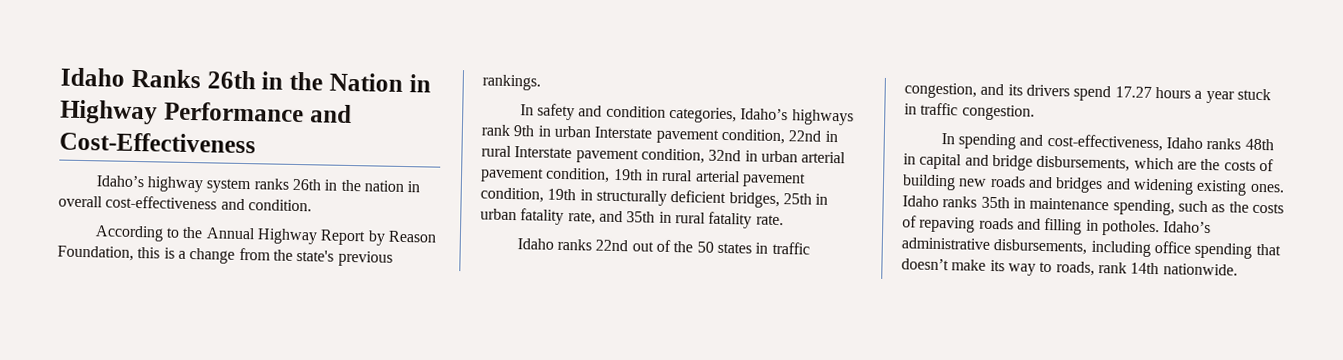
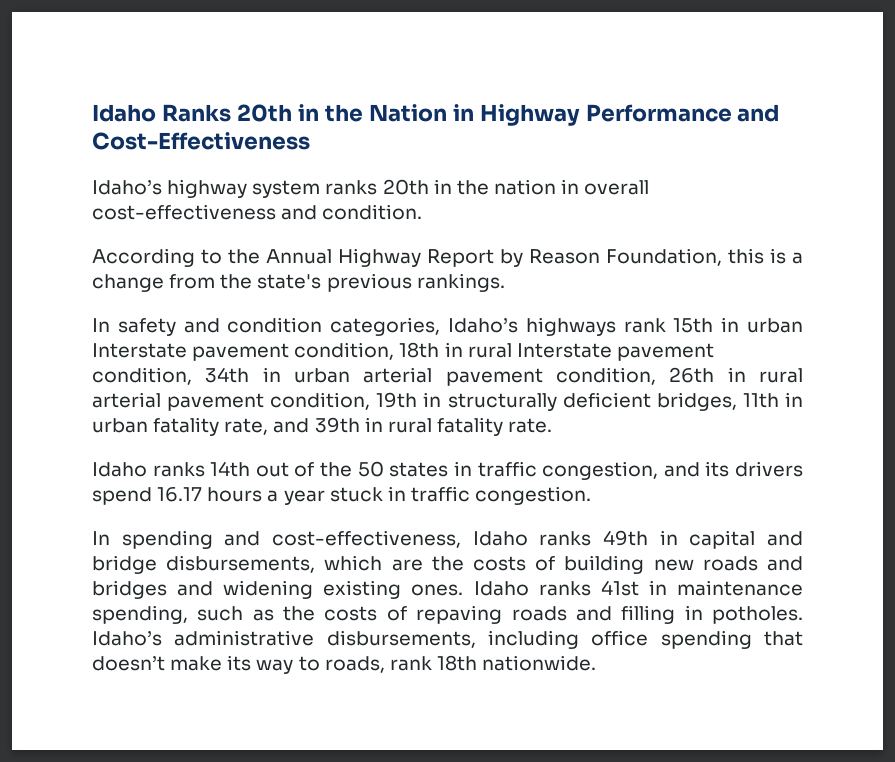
[206,70,256,90] 26th -> [236,104,292,122] 20th
[292,178,322,191] 26th -> [382,179,429,195] 20th
[513,125,535,137] 9th -> [673,318,714,333] 15th
[788,130,822,142] 22nd -> [399,342,440,358] 18th
[708,149,742,162] 32nd -> [205,367,250,383] 34th
[612,168,643,181] 19th -> [669,367,715,383] 26th
[782,193,812,205] 25th -> [742,393,779,408] 11th
[626,211,656,223] 35th -> [314,417,360,433] 39th
[595,239,629,252] 22nd -> [210,461,251,477] 14th
[1114,86,1152,98] 17.27 -> [157,487,203,502] 16.17
[1244,138,1274,151] 48th -> [603,530,648,546] 49th
[980,196,1010,209] 35th -> [600,580,639,596] 41st
[1130,262,1160,275] 14th -> [436,655,477,671] 18th

